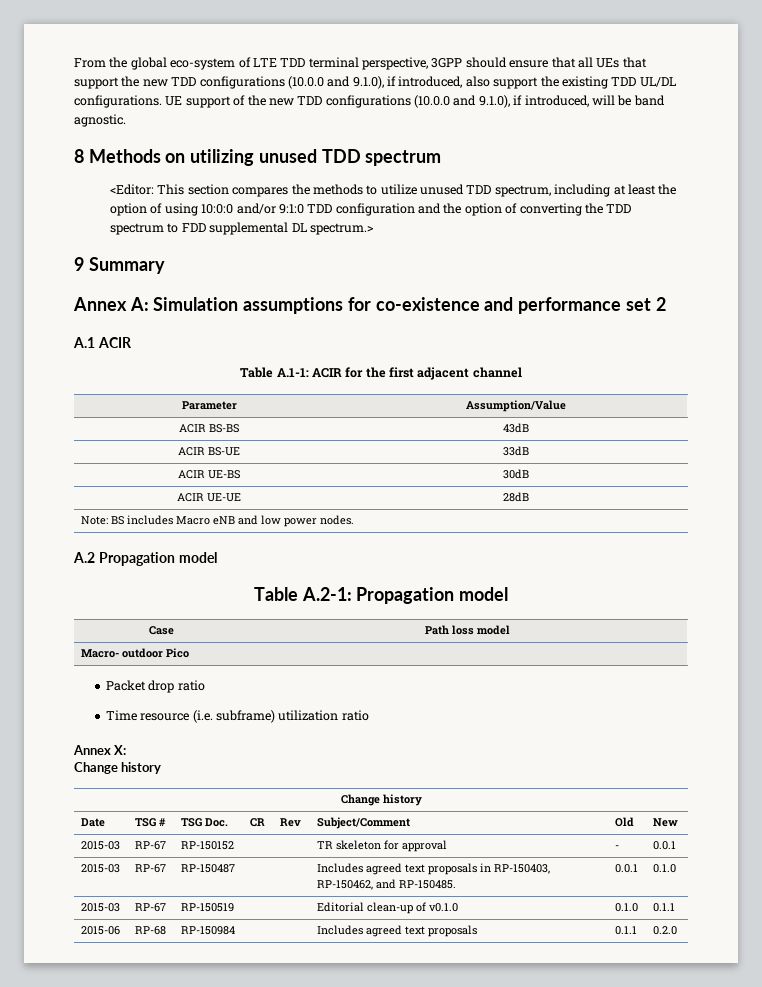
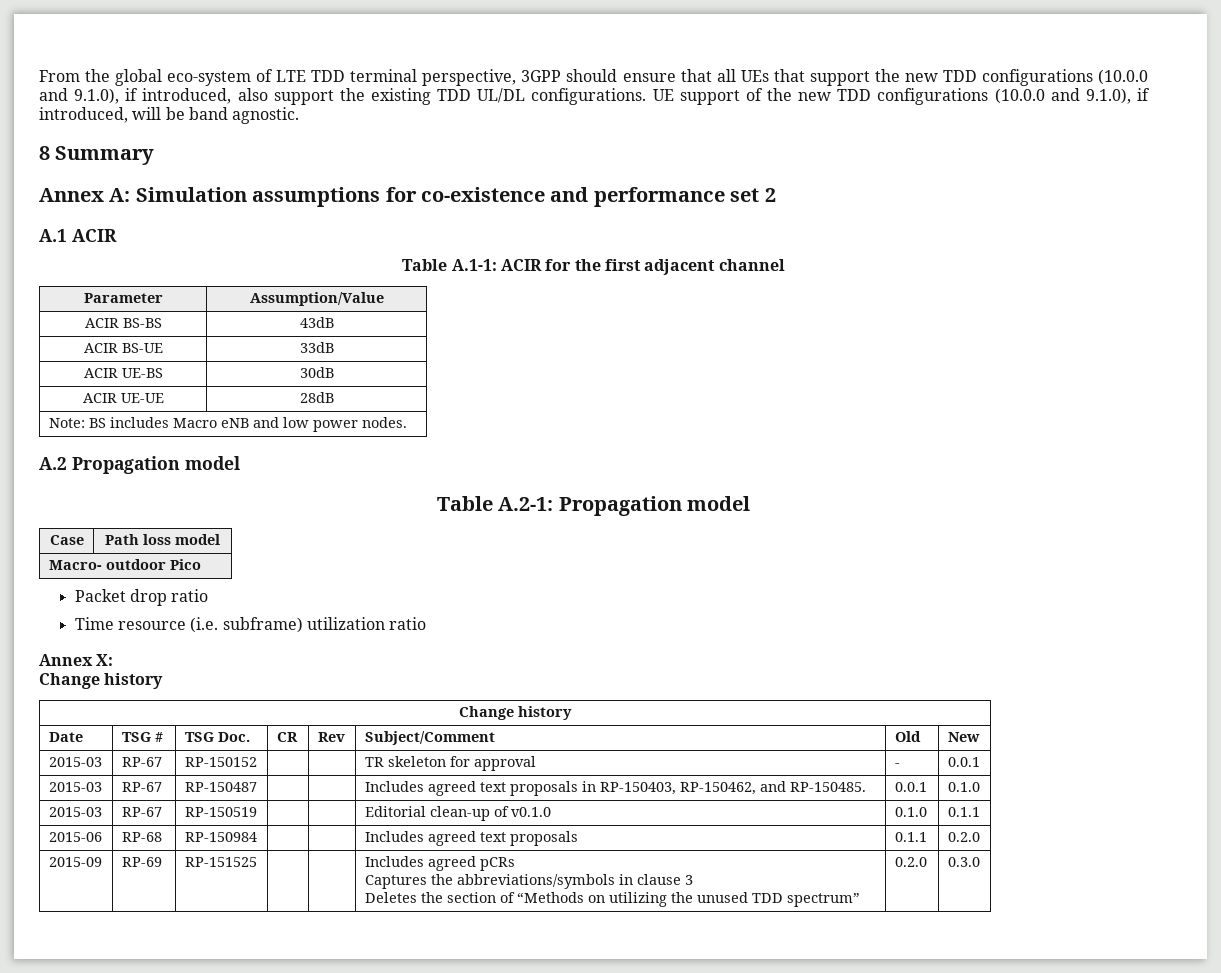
[88,149,442,166] [110,184,677,197] [110,203,632,216] [110,222,373,235] [74,257,84,271] Methods on utilizing unused TDD spectrum // <Editor: This section compares the methods to utilize unused TDD spectrum, including at least the option of using 10:0:0 and/or 9:1:0 TDD configuration and the option of converting the TDD spectrum to FDD supplemental DL spectrum.> // 9 -> (50, 153) none
(678, 930) none -> [48,857,102,867] [121,857,162,867] [184,857,257,867] [364,856,515,871] [364,874,693,889] [364,892,860,907] [894,857,927,867] [947,857,980,867] // 2015-09 | RP-69 | RP-151525 | | | Includes agreed pCRs // Captures the abbreviations/symbols in clause 3 // Deletes the section of “Methods on utilizing the unused TDD spectrum” | 0.2.0 | 0.3.0

